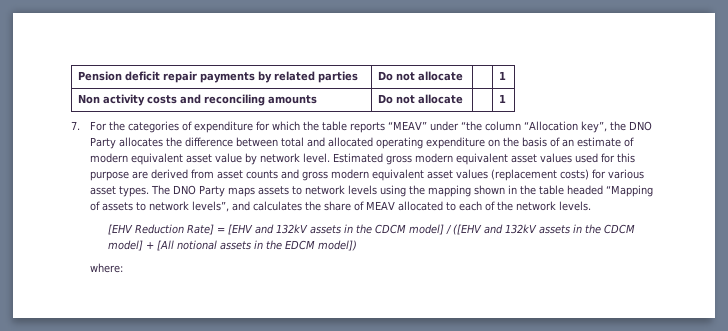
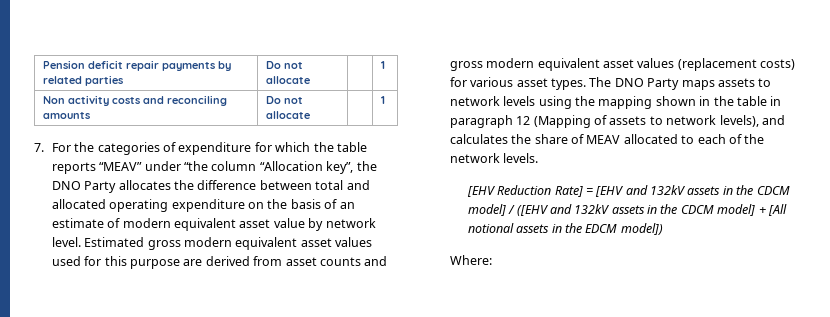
[566,185,653,197] headed “Mapping -> [770,96,782,106] [449,115,591,128] in paragraph 12 (Mapping
[191,201,229,212] levels”, -> [719,115,759,127] levels),
[89,263,123,273] where: -> [449,255,492,265] Where:

